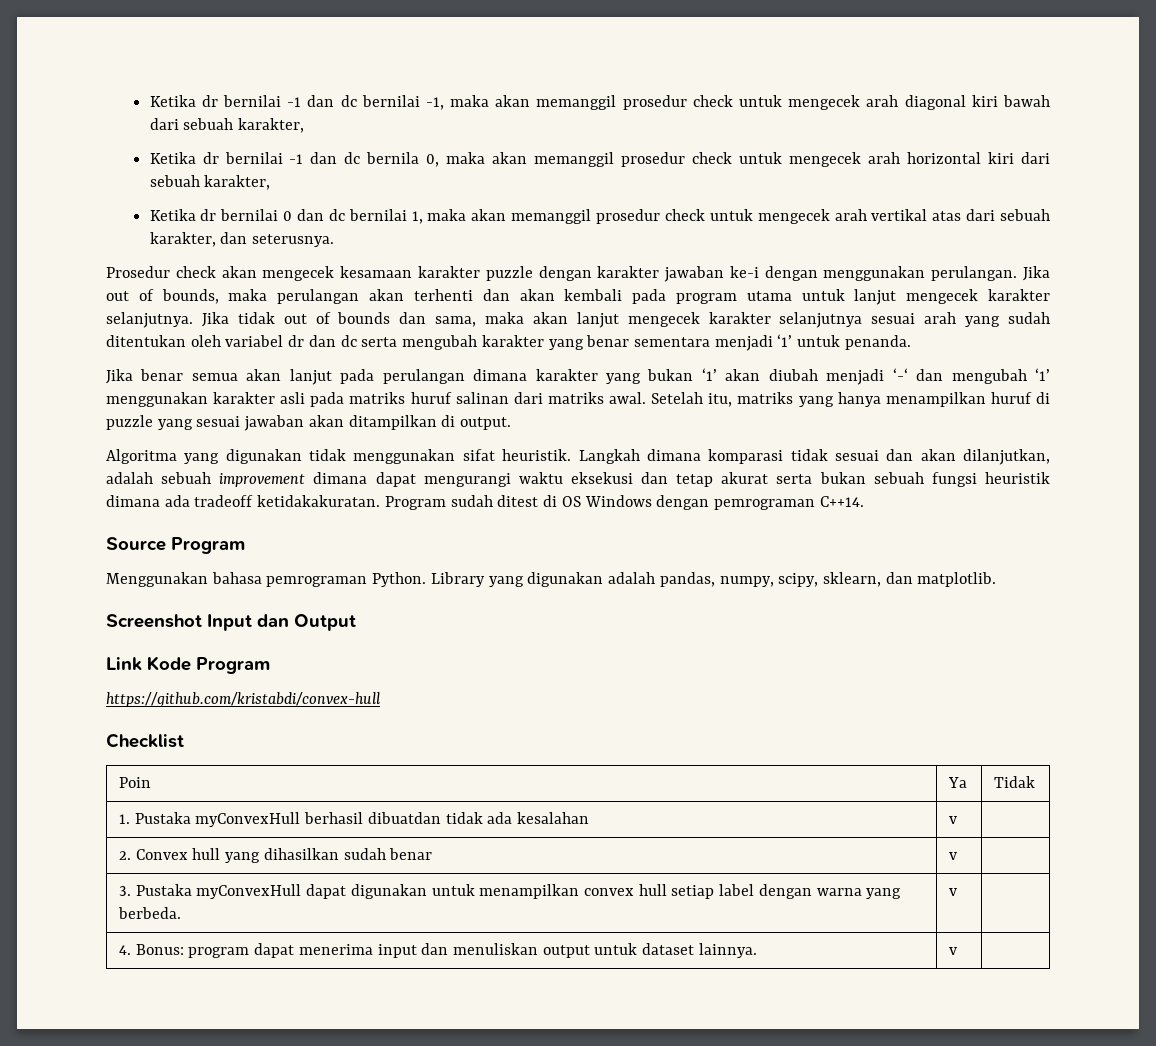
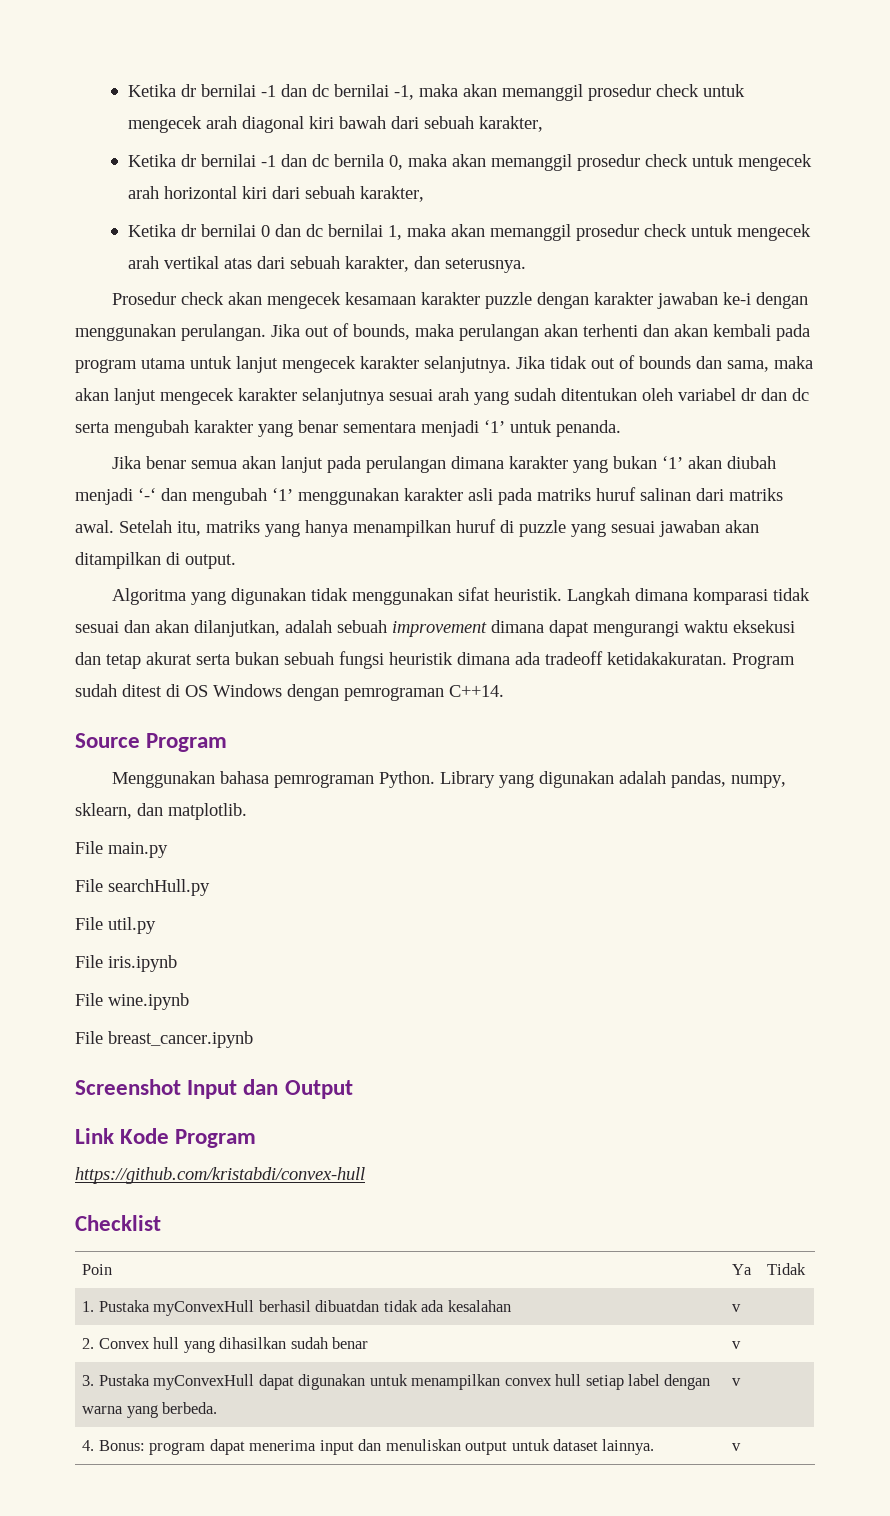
[778,573,819,587] scipy, -> (786, 781) none
(997, 579) none -> [75,841,168,858] [75,879,210,896] [75,917,156,934] [75,955,177,972] [75,993,189,1010] [75,1031,253,1048] // File main.py // File searchHull.py // File util.py // File iris.ipynb // File wine.ipynb // File breast_cancer.ipynb

